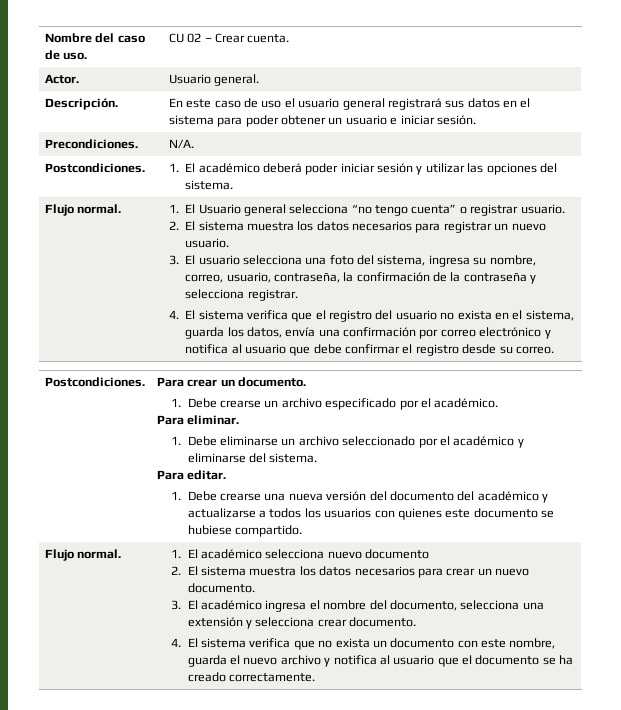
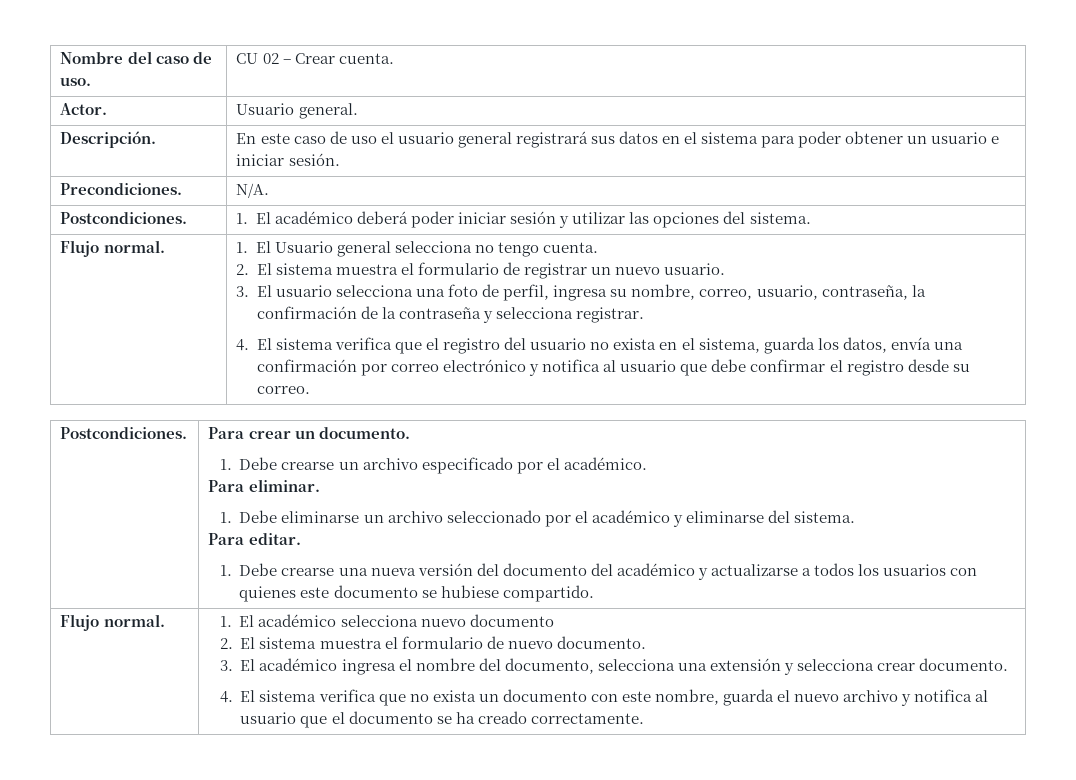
[351,204,565,216] [168,221,441,233] “no tengo cuenta” o registrar usuario. // 2. El sistema muestra los datos necesarios para -> [475,242,599,257] [236,262,521,275] no tengo cuenta. // 2. El sistema muestra el formulario de
[357,255,426,266] del sistema, -> [482,284,550,301] de perfil,
[299,566,492,578] los datos necesarios para crear un -> [384,636,504,649] el formulario de

